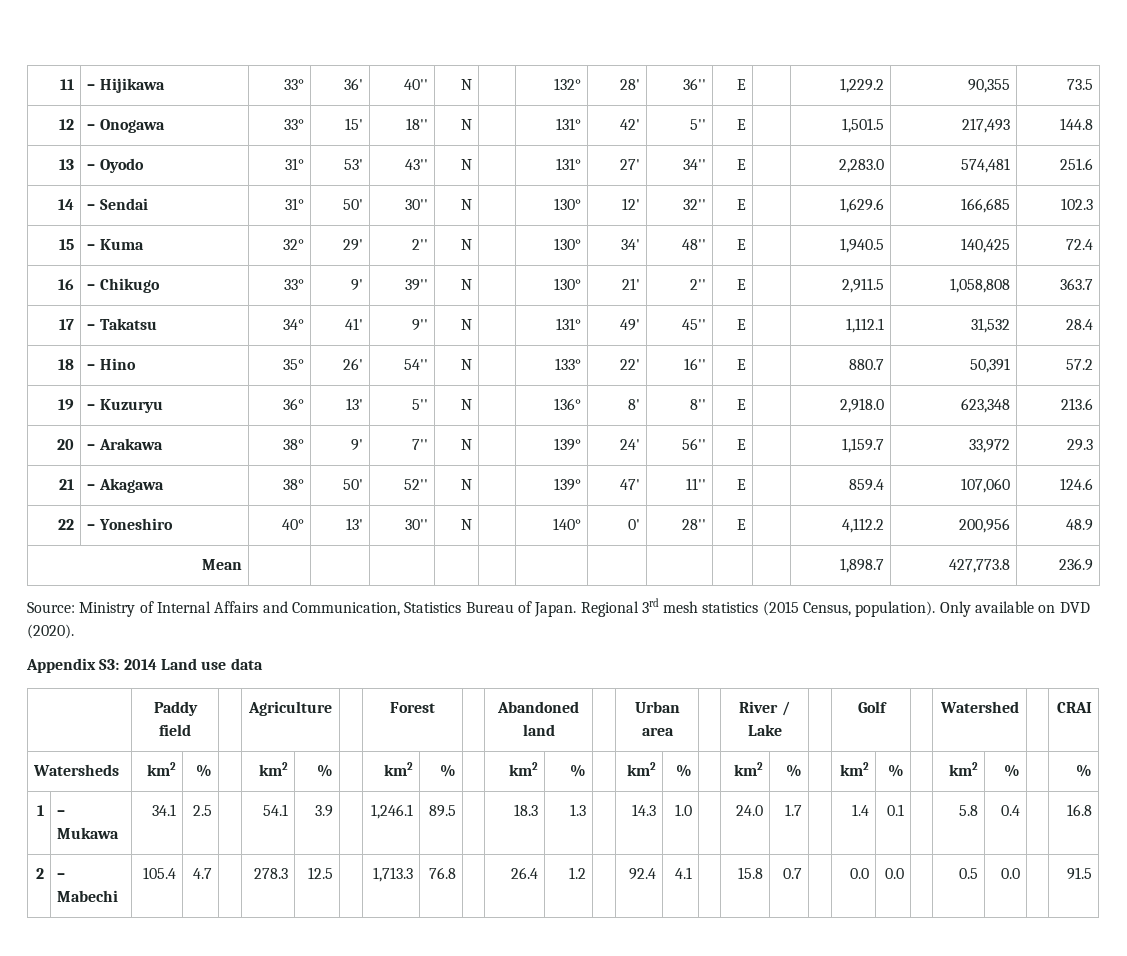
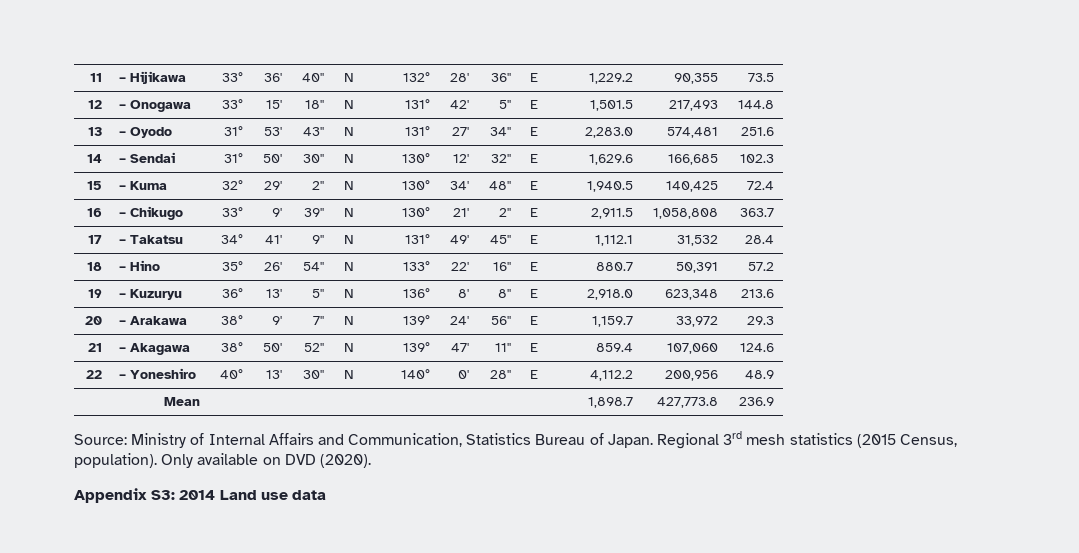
[153,701,198,716] [159,724,191,736] [248,701,332,716] [390,702,435,713] [497,701,579,713] [522,724,555,736] [634,701,680,713] [641,727,674,736] [739,701,790,716] [747,724,782,736] [857,701,887,713] [939,701,1019,713] [1056,702,1092,713] [33,764,120,776] [146,762,176,776] [195,764,212,777] [258,762,288,776] [316,764,333,777] [383,762,413,776] [439,764,456,777] [508,762,538,776] [569,764,586,777] [626,762,656,776] [675,764,692,777] [733,762,763,776] [785,764,802,777] [839,762,869,776] [887,764,904,777] [948,762,978,776] [1003,764,1020,777] [1075,764,1092,777] [36,805,44,816] [57,810,66,816] [57,827,120,839] [151,804,176,816] [192,805,212,816] [262,804,288,816] [314,805,333,817] [370,804,413,819] [428,805,456,817] [513,804,538,816] [569,804,586,816] [631,804,656,816] [674,804,692,816] [735,805,763,816] [784,804,802,816] [851,804,869,816] [886,804,904,816] [958,805,978,816] [1000,805,1020,816] [1066,804,1092,816] [35,868,44,879] [57,873,66,879] [57,890,119,902] [142,867,176,879] [192,868,212,879] [253,868,288,879] [307,867,333,879] [372,867,413,882] [428,867,456,879] [510,867,538,879] [568,867,586,879] [628,868,656,880] [674,867,692,879] [737,867,763,879] [782,868,802,879] [849,868,869,879] [884,868,904,879] [958,868,978,879] [1000,868,1020,879] [1066,867,1092,880] // | Paddy field | | Agriculture | | Forest | | Abandoned land | | Urban area | | River / Lake | | Golf | | Watershed | | CRAI // Watersheds | km2 | % | | km2 | % | | km2 | % | | km2 | % | | km2 | % | | km2 | % | | km2 | % | | km2 | % | | % // 1 | – Mukawa | 34.1 | 2.5 | | 54.1 | 3.9 | | 1,246.1 | 89.5 | | 18.3 | 1.3 | | 14.3 | 1.0 | | 24.0 | 1.7 | | 1.4 | 0.1 | | 5.8 | 0.4 | | 16.8 // 2 | – Mabechi | 105.4 | 4.7 | | 278.3 | 12.5 | | 1,713.3 | 76.8 | | 26.4 | 1.2 | | 92.4 | 4.1 | | 15.8 | 0.7 | | 0.0 | 0.0 | | 0.5 | 0.0 | | 91.5 -> (326, 495) none

